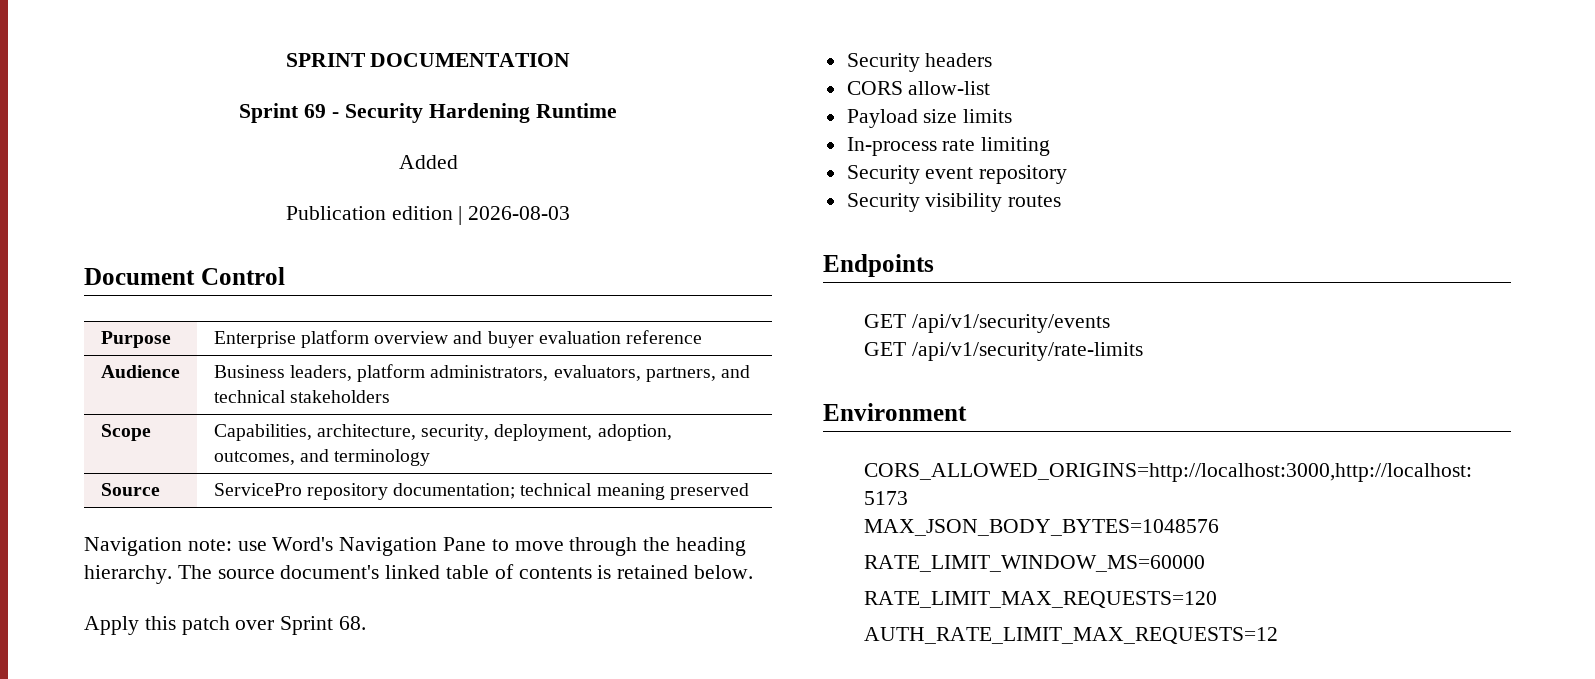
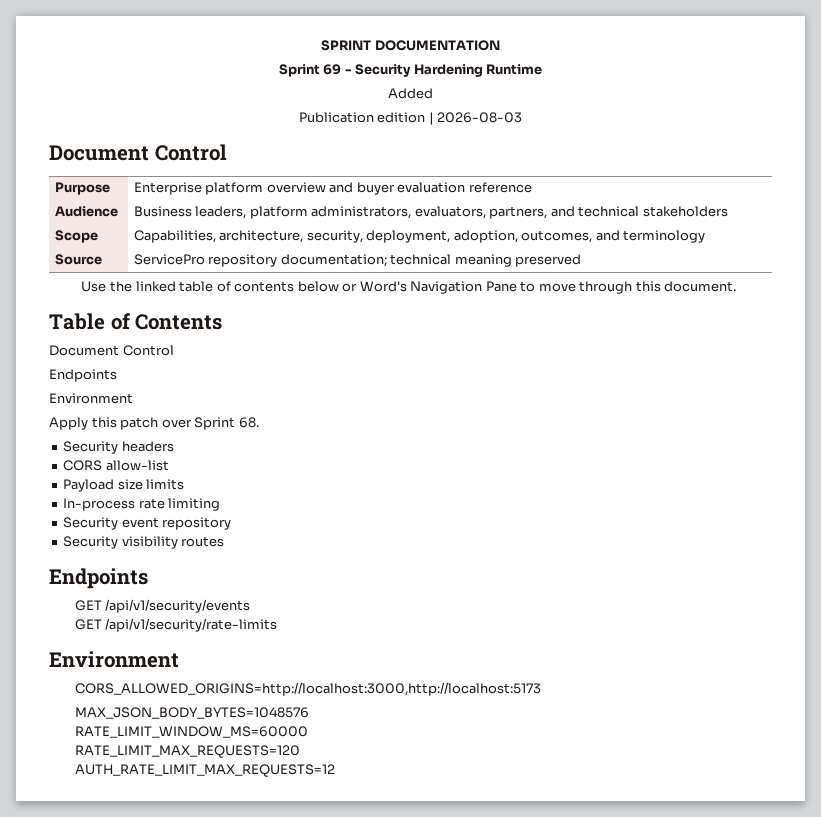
[84,537,267,556] Navigation note: use -> [81,281,358,292] Use the linked table of contents below or
[643,537,747,556] [84,564,754,584] the heading hierarchy. The source document's linked table of contents is retained below. -> [635,281,737,292] [49,313,223,330] [49,345,174,356] [49,369,117,382] [49,393,133,404] this document. // Table of Contents // Document Control // Endpoints // Environment

